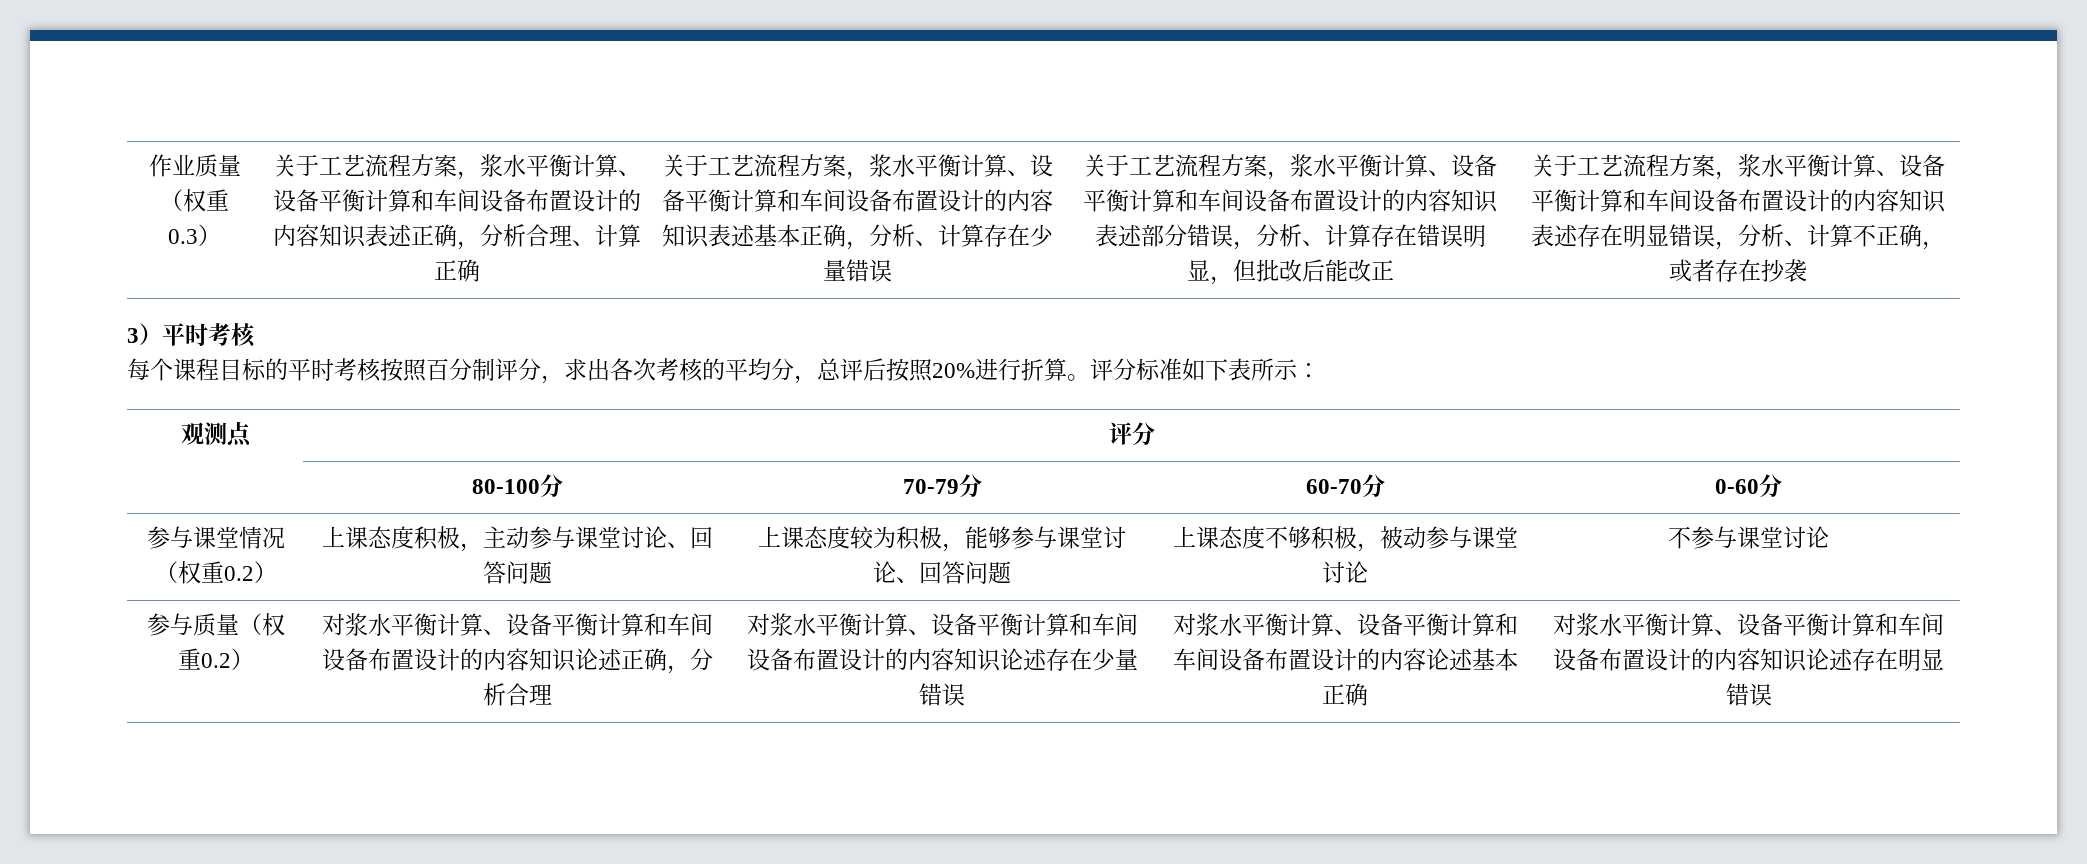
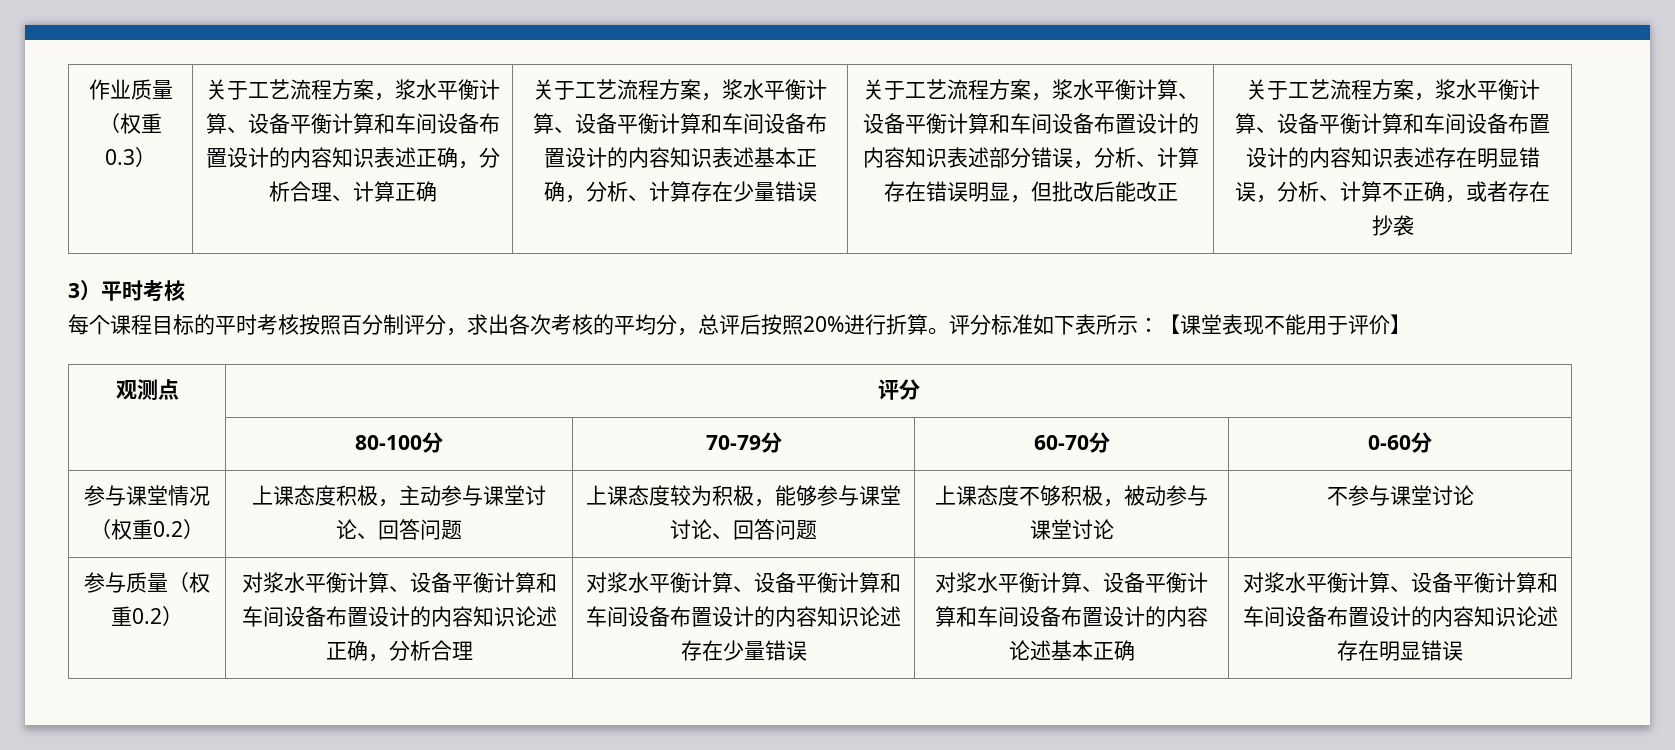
(1320, 370) none -> [1159,314,1411,335] 【课堂表现不能用于评价】

